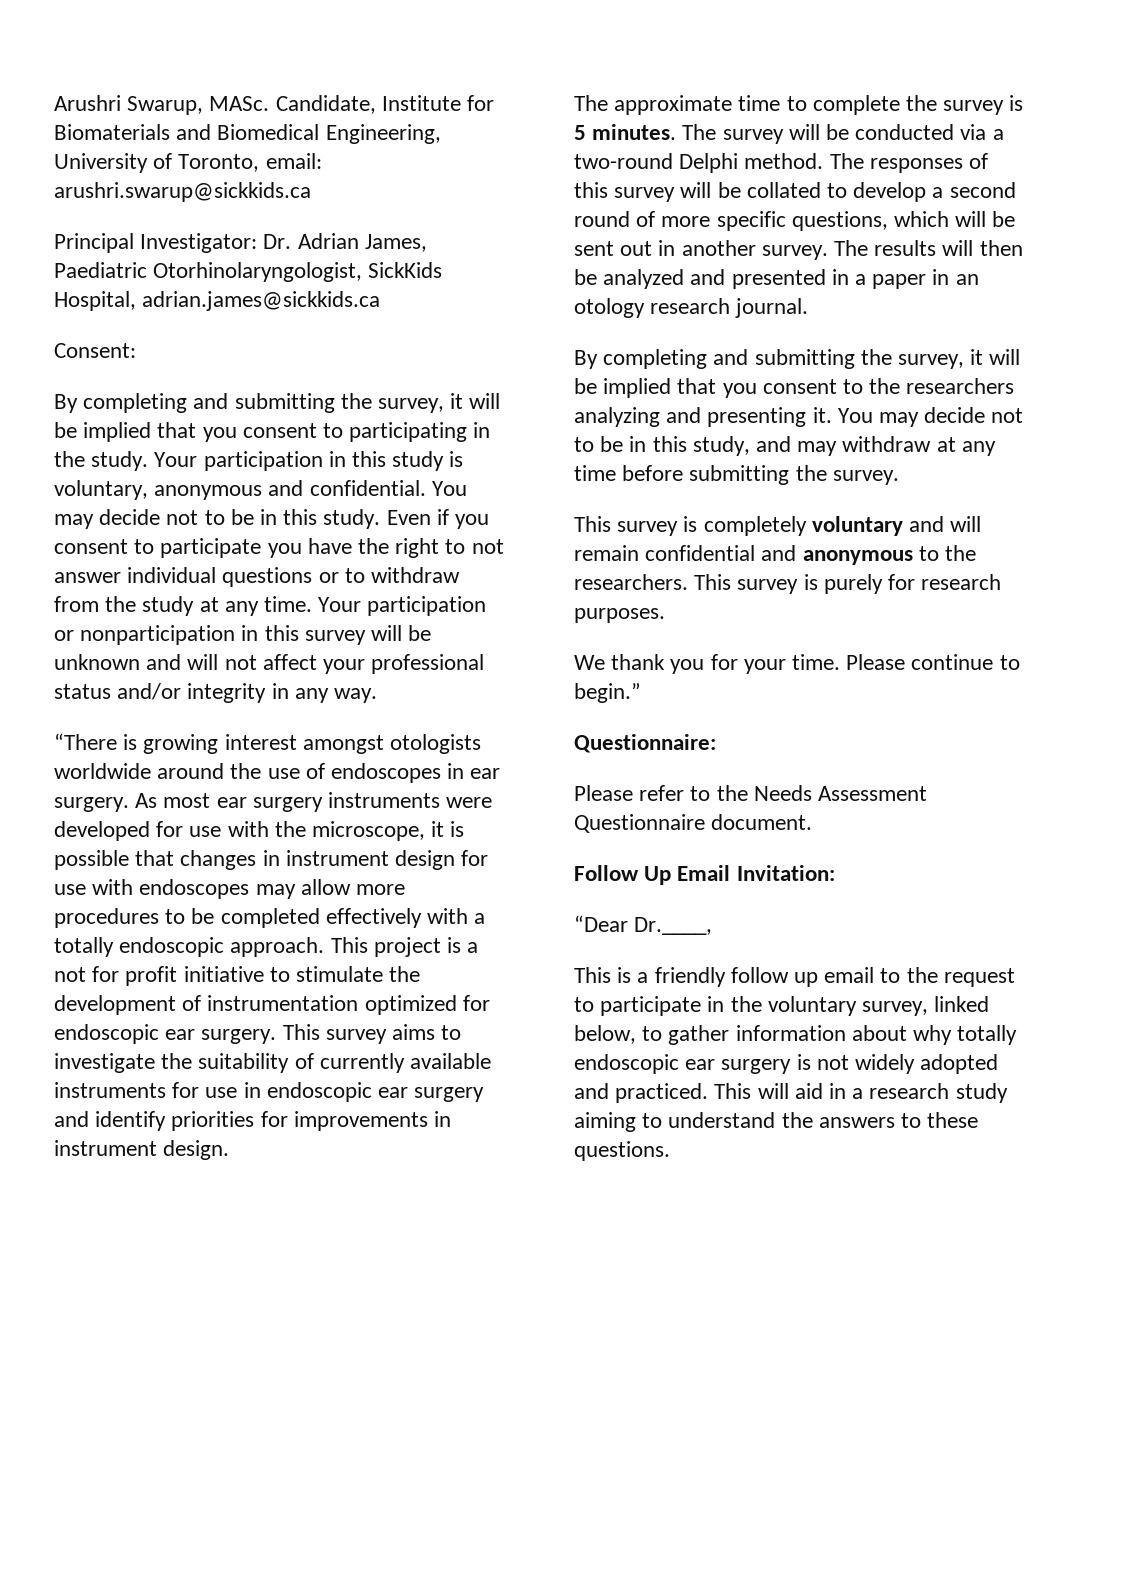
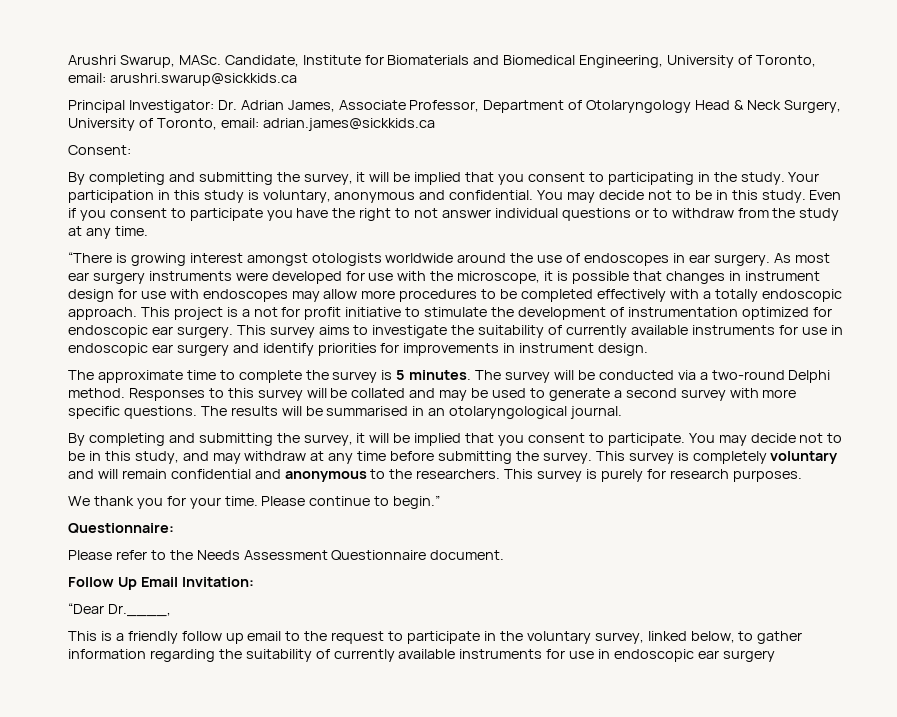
[54,262,443,282] [54,291,136,311] Paediatric Otorhinolaryngologist, SickKids Hospital, -> [338,100,841,113] [68,118,259,131] Associate Professor, Department of Otolaryngology Head & Neck Surgery, University of Toronto, email:
[318,596,487,616] [54,625,432,645] [54,654,485,674] [54,683,378,703] Your participation or nonparticipation in this survey will be unknown and will not affect your professional status and/or integrity in any way. -> (148, 231) none
[829,153,989,173] The responses of -> [128,388,224,401] Responses to
[827,182,1016,202] [574,211,1016,231] [574,240,1023,260] [574,269,979,289] [574,298,731,318] to develop a second round of more specific questions, which will be sent out in another survey. The results will then be analyzed and presented in a paper in an otology research -> [409,388,797,401] [68,406,568,419] and may be used to generate a second survey with more specific questions. The results will be summarised in an otolaryngological
[869,378,1015,394] [574,407,832,427] the researchers analyzing and presenting it. -> [607,433,685,446] participate.
(899, 477) // -> (592, 458) none
[851,1025,1018,1045] [574,1054,999,1074] [574,1083,1008,1103] [574,1112,979,1132] [574,1141,670,1161] about why totally endoscopic ear surgery is not widely adopted and practiced. This will aid in a research study aiming to understand the answers to these questions. -> [149,649,775,662] regarding the suitability of currently available instruments for use in endoscopic ear surgery

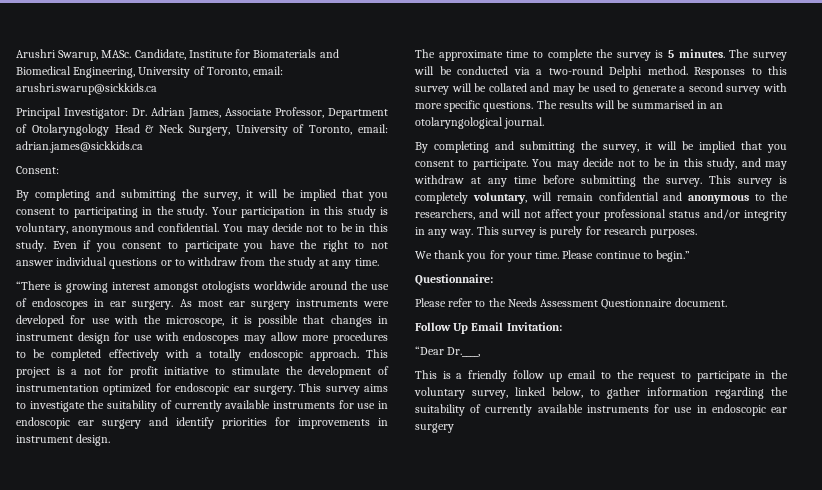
[770,451,839,464] [68,469,94,479] voluntary and -> [472,192,527,204] voluntary,
[416,469,501,479] researchers. -> [415,209,787,221] [415,227,474,238] researchers, and will not affect your professional status and/or integrity in any way.

